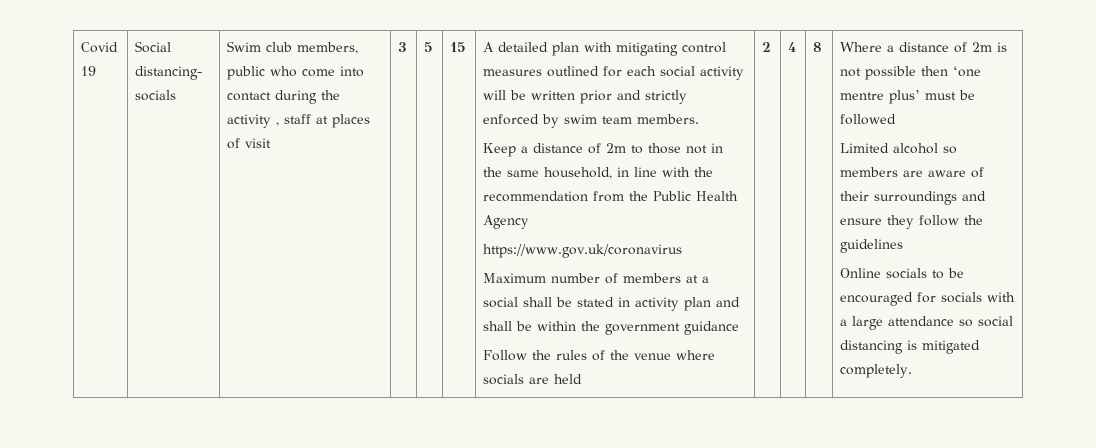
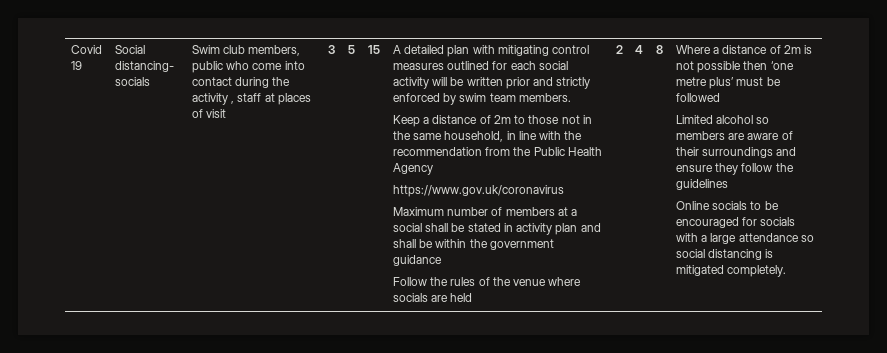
[840,92,885,100] mentre -> [675,77,707,86] metre

